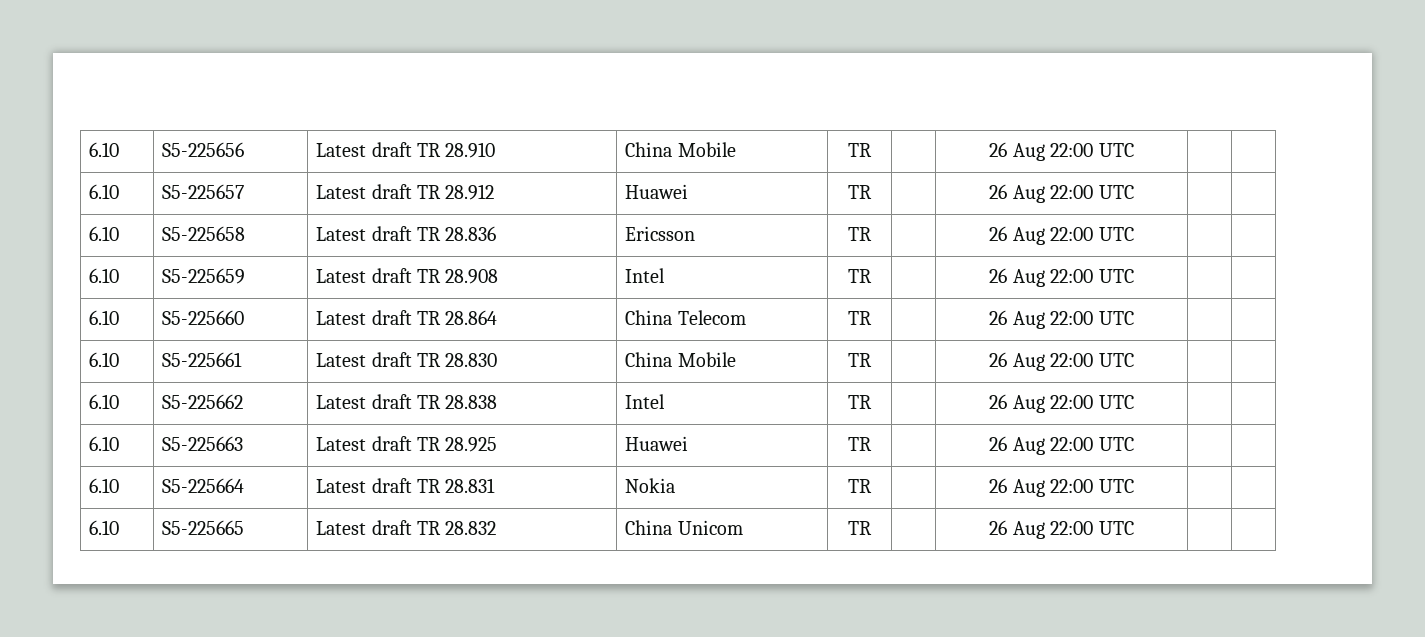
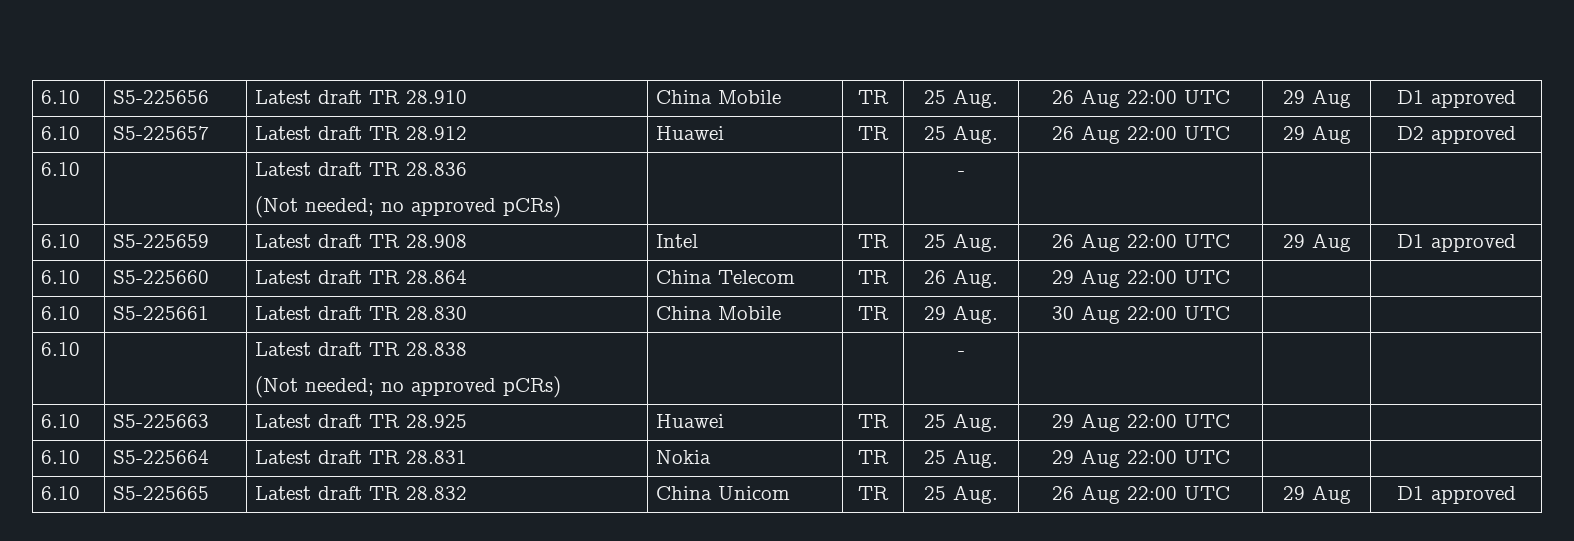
[989,142,1134,161] | 26 Aug 22:00 UTC | | -> [924,89,998,108] [1051,89,1230,108] [1282,89,1351,108] [1396,90,1516,108] 25 Aug. | 26 Aug 22:00 UTC | 29 Aug | D1 approved
[989,184,1134,203] [89,226,120,241] [162,226,246,241] | 26 Aug 22:00 UTC | | // 6.10 | S5-225658 -> [924,125,998,144] [1051,125,1230,144] [1282,125,1351,144] [1396,126,1516,144] [41,162,81,176] 25 Aug. | 26 Aug 22:00 UTC | 29 Aug | D2 approved // 6.10 |
[625,226,696,241] [848,227,872,241] [989,226,1134,245] | Ericsson | TR | | 26 Aug 22:00 UTC -> [255,196,562,218] [957,171,965,176] // (Not needed; no approved pCRs) | | | - |
[989,268,1134,287] | 26 Aug 22:00 UTC | | -> [924,233,998,252] [1051,233,1230,252] [1282,233,1351,252] [1396,234,1516,252] 25 Aug. | 26 Aug 22:00 UTC | 29 Aug | D1 approved
[989,310,1008,325] | 26 -> [924,269,998,288] [1051,270,1074,284] 26 Aug. | 29
[989,352,1134,371] [89,394,120,409] [162,394,244,409] | 26 Aug 22:00 UTC | | // 6.10 | S5-225662 -> [924,305,998,324] [1051,305,1230,324] [41,342,81,356] 29 Aug. | 30 Aug 22:00 UTC | | // 6.10 |
[625,394,666,409] [848,395,872,409] [989,394,1134,413] | Intel | TR | | 26 Aug 22:00 UTC -> [255,376,562,398] [957,351,965,356] // (Not needed; no approved pCRs) | | | - |
[989,436,1008,451] | 26 -> [924,413,998,432] [1051,414,1074,428] 25 Aug. | 29
[989,478,1008,493] | 26 -> [924,449,998,468] [1051,450,1074,464] 25 Aug. | 29
[989,520,1134,539] | 26 Aug 22:00 UTC | | -> [924,485,998,504] [1051,485,1230,504] [1282,485,1351,504] [1396,486,1516,504] 25 Aug. | 26 Aug 22:00 UTC | 29 Aug | D1 approved

